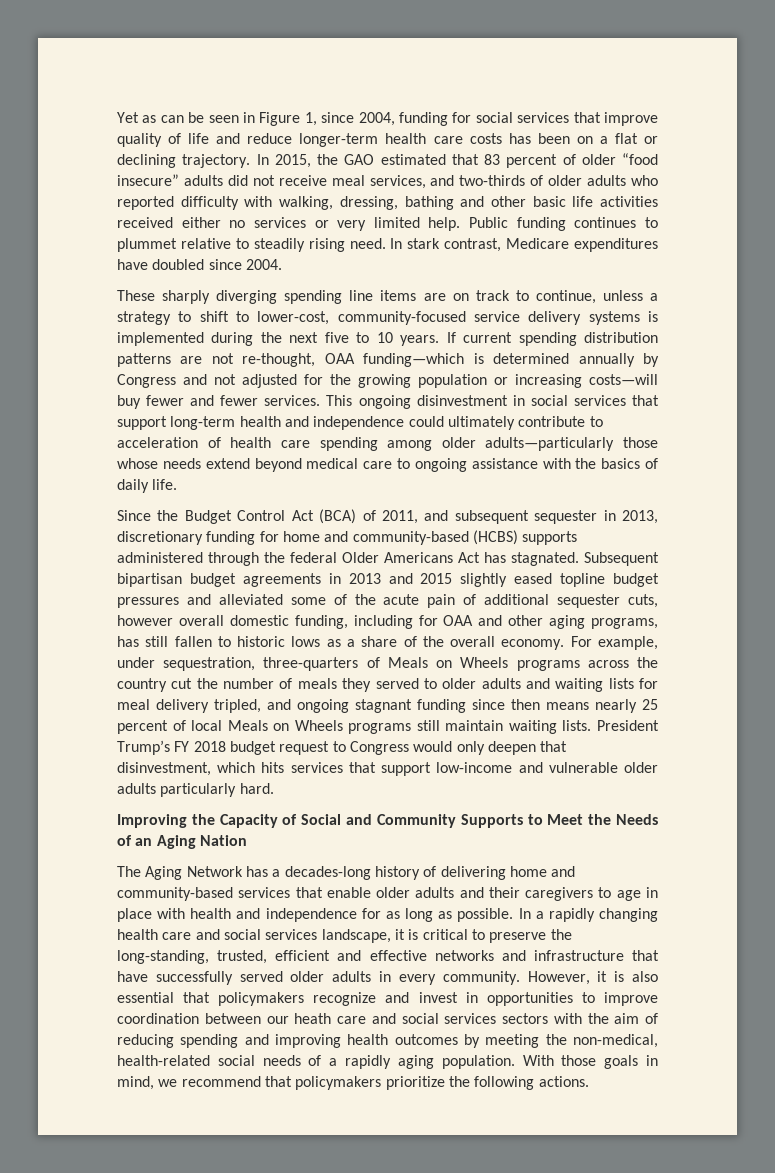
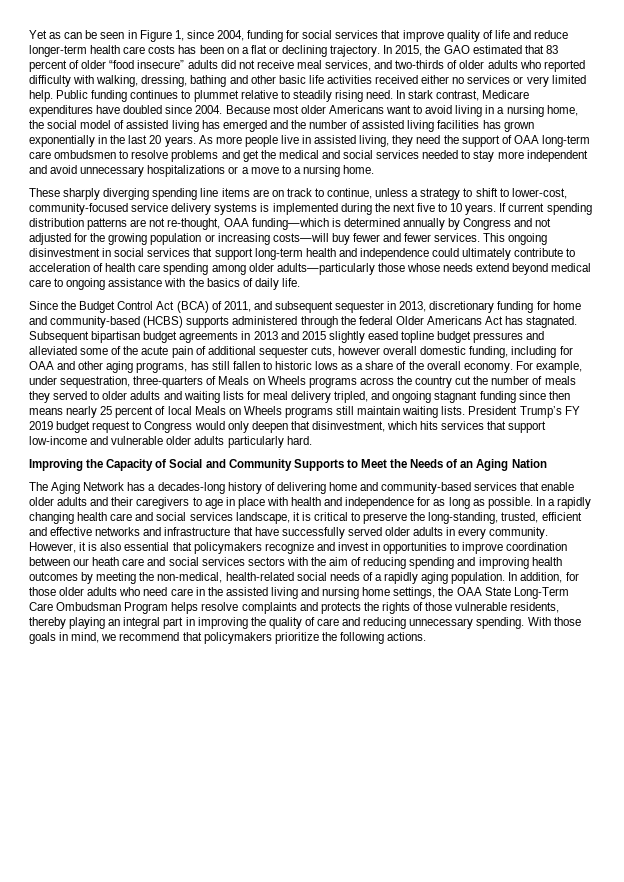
(282, 264) none -> [225,105,578,117] [29,120,534,132] [29,135,590,147] [29,150,588,162] [29,165,375,177] Because most older Americans want to avoid living in a nursing home, the social model of assisted living has emerged and the number of assisted living facilities has grown exponentially in the last 20 years. As more people live in assisted living, they need the support of OAA long-term care ombudsmen to resolve problems and get the medical and social services needed to stay more independent and avoid unnecessary hospitalizations or a move to a nursing home.
[193,741,226,752] 2018 -> [29,421,53,430] 2019
(515, 1062) none -> [508,572,579,583] [29,587,569,599] [29,602,560,614] [29,617,525,629] In addition, for those older adults who need care in the assisted living and nursing home settings, the OAA State Long-Term Care Ombudsman Program helps resolve complaints and protects the rights of those vulnerable residents, thereby playing an integral part in improving the quality of care and reducing unnecessary spending.

